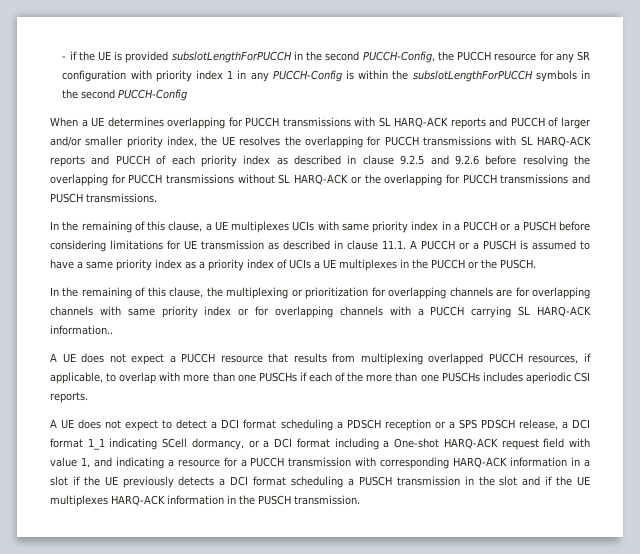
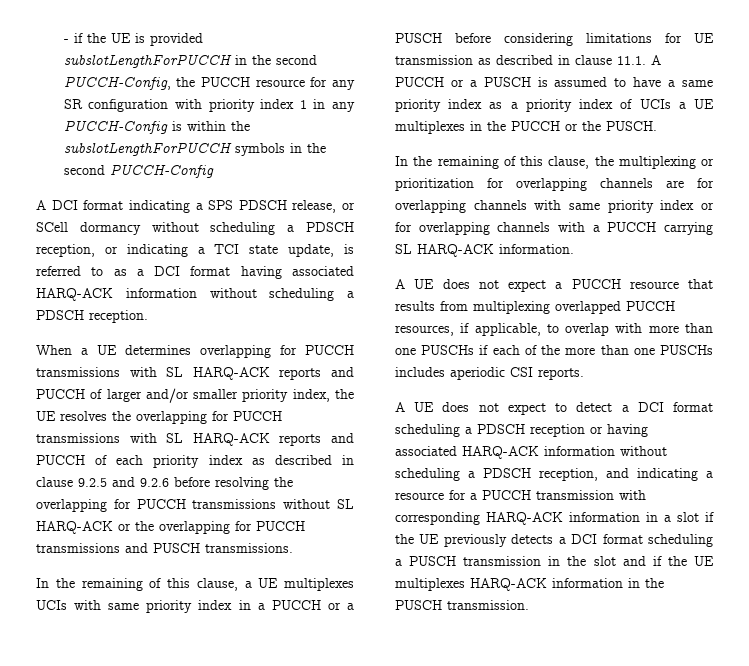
(188, 95) none -> [36,200,355,213] [36,222,355,235] [36,244,354,257] [36,266,354,279] [36,288,354,301] [36,310,148,323] // A DCI format indicating a SPS PDSCH release, or SCell dormancy without scheduling a PDSCH reception, or indicating a TCI state update, is referred to as a DCI format having associated HARQ-ACK information without scheduling a PDSCH reception.
[50,325,113,335] information.. -> [499,244,574,254] information.
[448,419,591,430] [50,438,590,450] [50,457,90,468] a SPS PDSCH release, a DCI format 1_1 indicating SCell dormancy, or a DCI format including a One-shot HARQ-ACK request field with value 1, -> [607,424,648,437] [395,446,667,459] [395,468,598,481] having associated HARQ-ACK information without scheduling a PDSCH reception,

